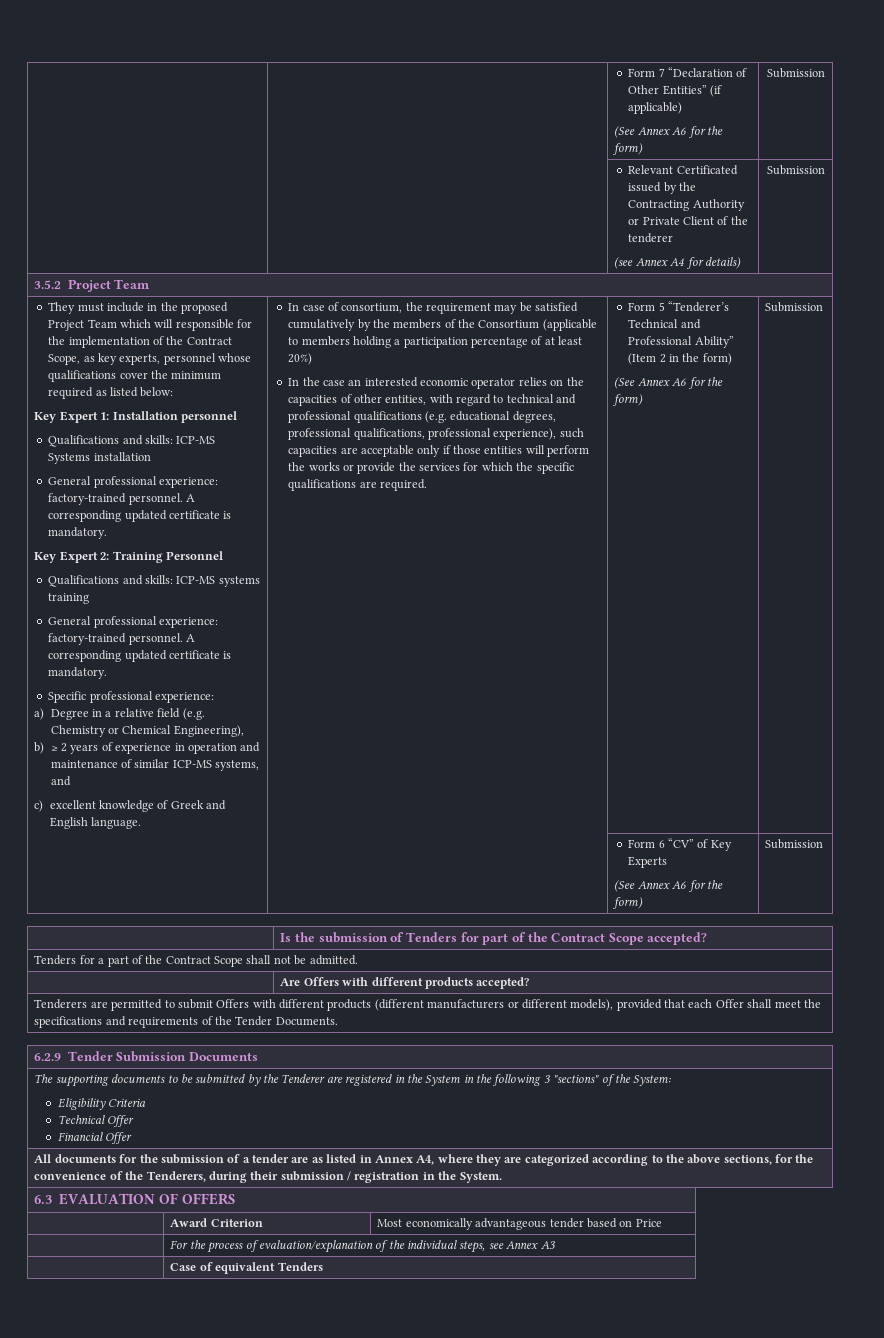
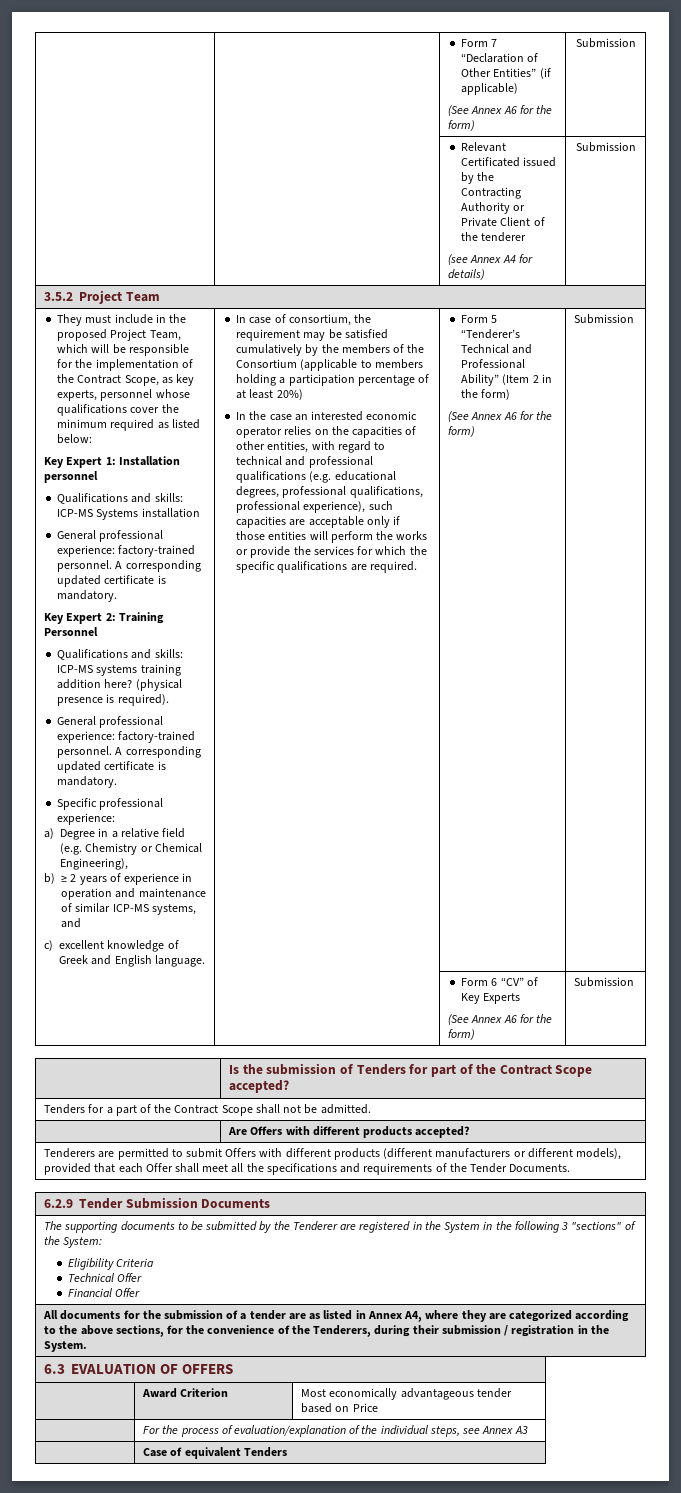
[87,319,117,328] Team -> [149,330,181,341] Team,
(174, 323) none -> [112,344,126,354] be
(90, 598) none -> [57,679,182,691] [57,694,169,706] addition here? (physical presence is required).
(801, 1004) none -> [231,1163,244,1173] all

